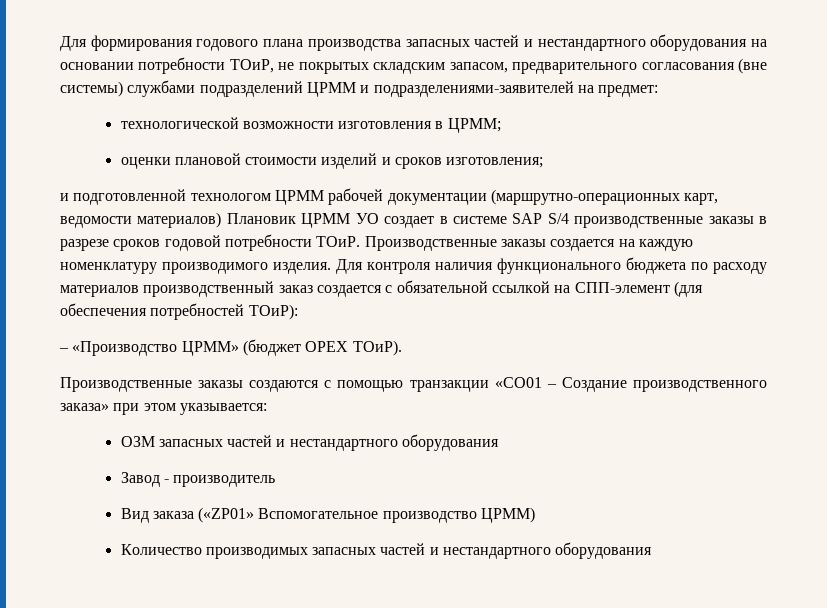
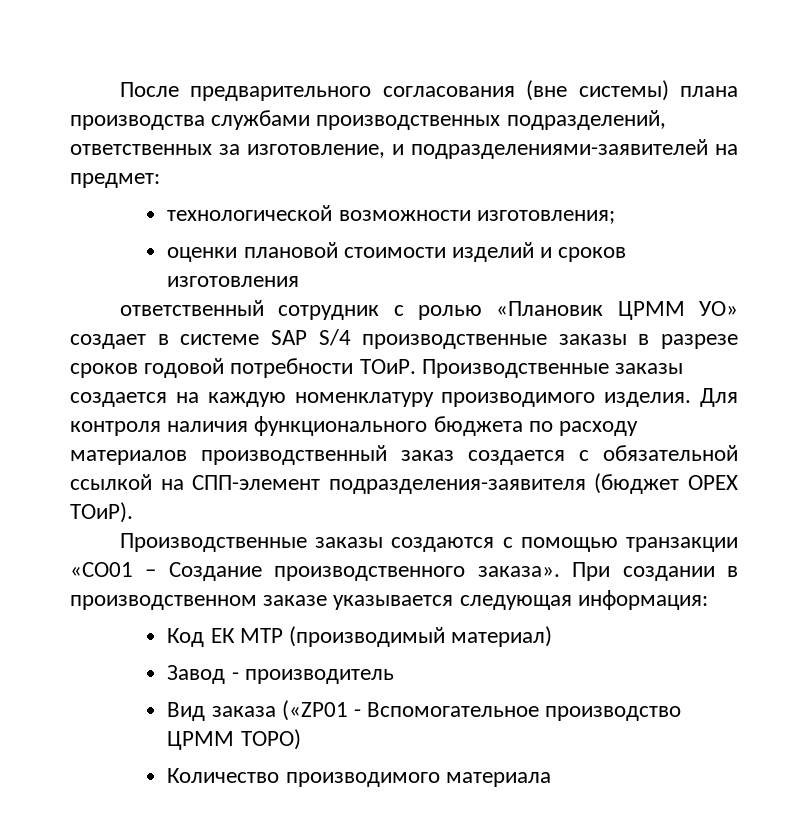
[60,34,768,51] [60,57,768,74] [60,80,356,97] Для формирования годового плана производства запасных частей и нестандартного оборудования на основании потребности ТОиР, не покрытых складским запасом, предварительного согласования (вне системы) службами подразделений ЦРММ -> [119,80,738,101] [70,110,666,130] [70,144,385,158] После предварительного согласования (вне системы) плана производства службами производственных подразделений, ответственных за изготовление,
[338,118,501,133] изготовления в ЦРММ; -> [476,210,615,224] изготовления;
[446,157,544,168] [60,188,719,205] [60,212,379,228] изготовления; // и подготовленной технологом ЦРММ рабочей документации (маршрутно-операционных карт, ведомости материалов) Плановик ЦРММ УО -> [167,276,300,287] [119,300,738,320] изготовления // ответственный сотрудник с ролью «Плановик ЦРММ УО»
[673,281,703,297] [60,303,298,320] [59,341,239,356] (для обеспечения потребностей ТОиР): // – «Производство ЦРММ» -> [328,479,586,494] подразделения-заявителя
[60,403,267,415] [120,434,500,451] заказа» при этом указывается: // ОЗМ запасных частей и нестандартного оборудования -> [477,562,738,581] [70,590,708,610] [167,626,553,647] заказа». При создании в производственном заказе указывается следующая информация: // Код ЕК МТР (производимый материал)
[198,507,536,523] [120,542,653,559] («ZP01» Вспомогательное производство ЦРММ) // Количество производимых запасных частей и нестандартного оборудования -> [281,700,682,721] [167,729,301,750] [167,768,551,787] («ZP01 - Вспомогательное производство ЦРММ ТОРО) // Количество производимого материала

